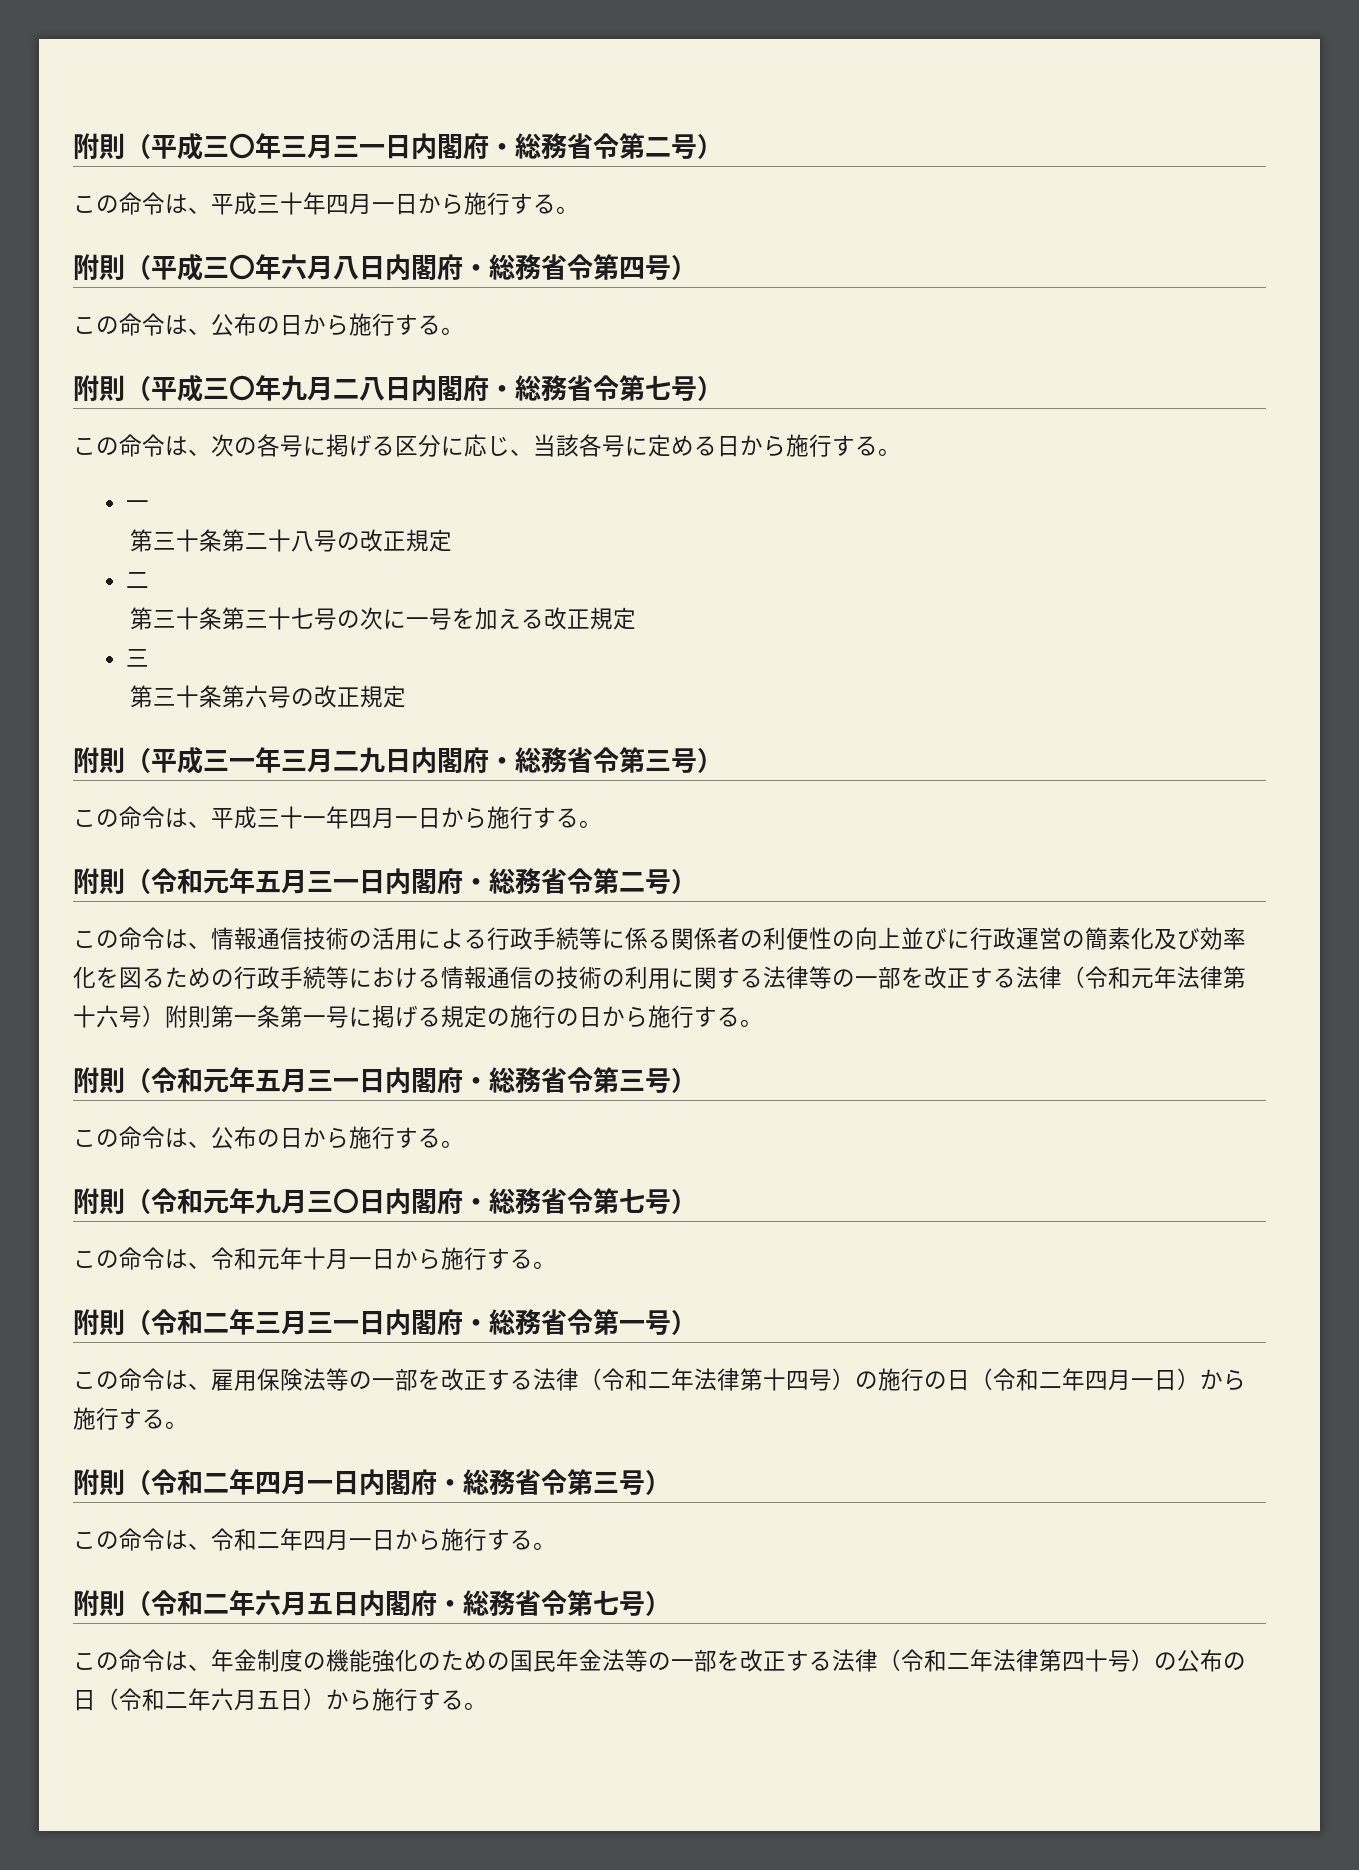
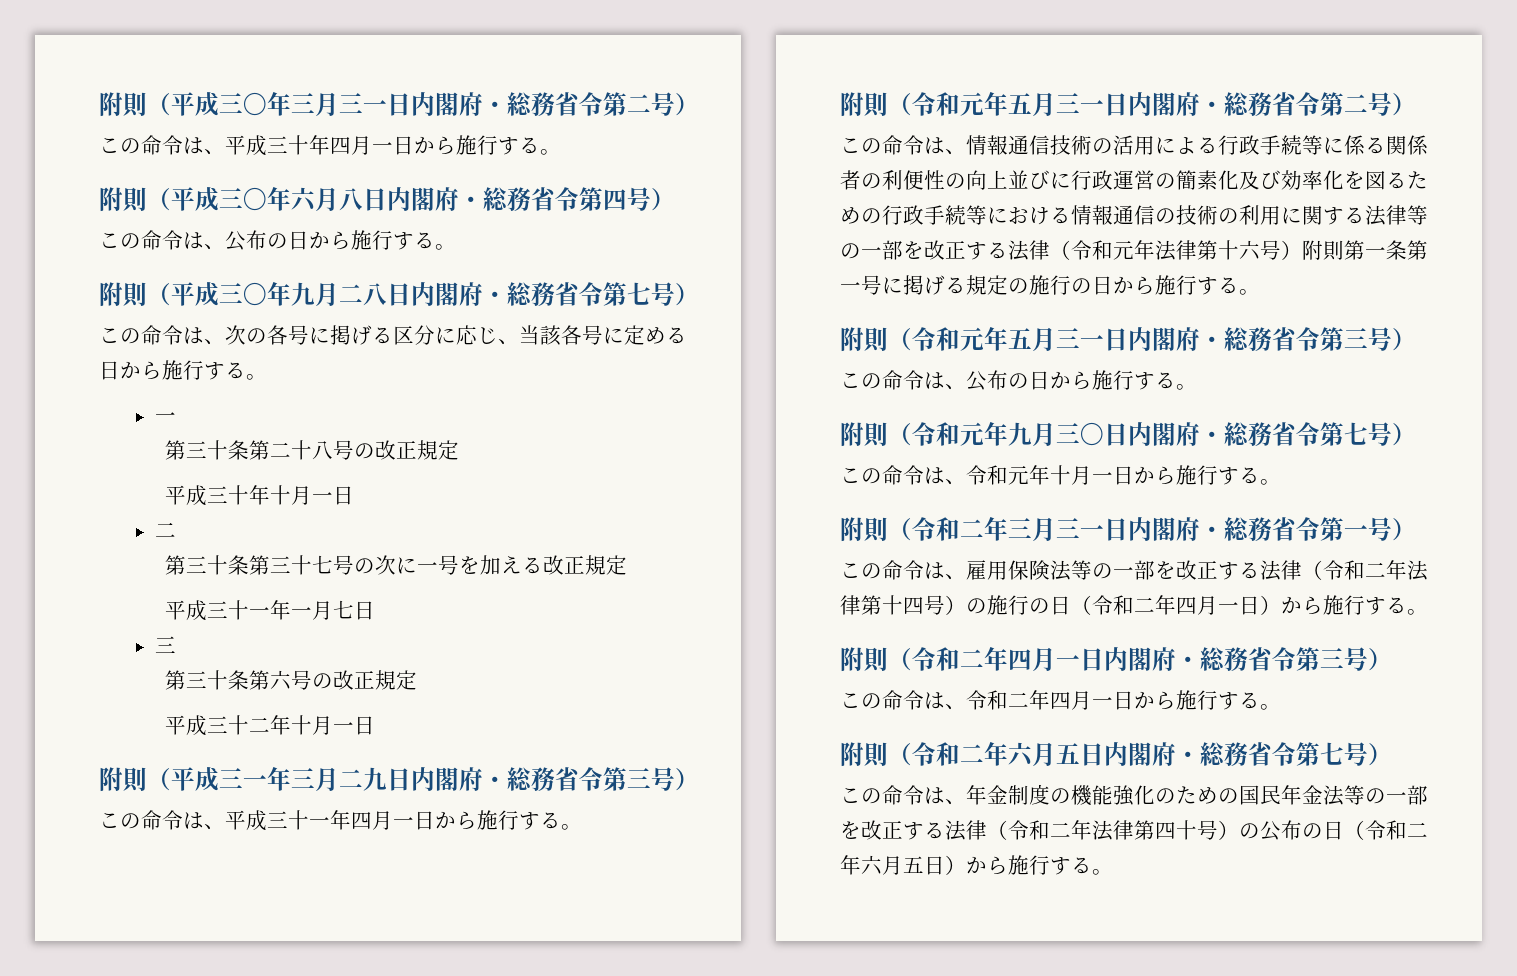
(453, 540) none -> [165,485,355,506] // 平成三十年十月一日
(637, 618) none -> [165,600,376,621] // 平成三十一年一月七日
(407, 696) none -> [165,715,376,736] // 平成三十二年十月一日

